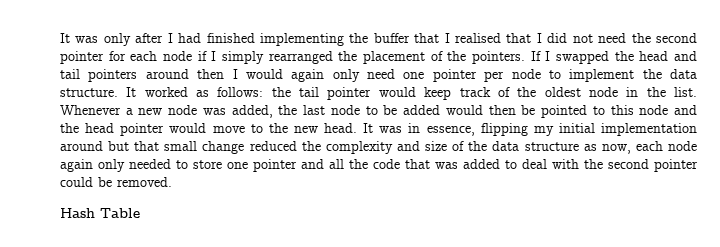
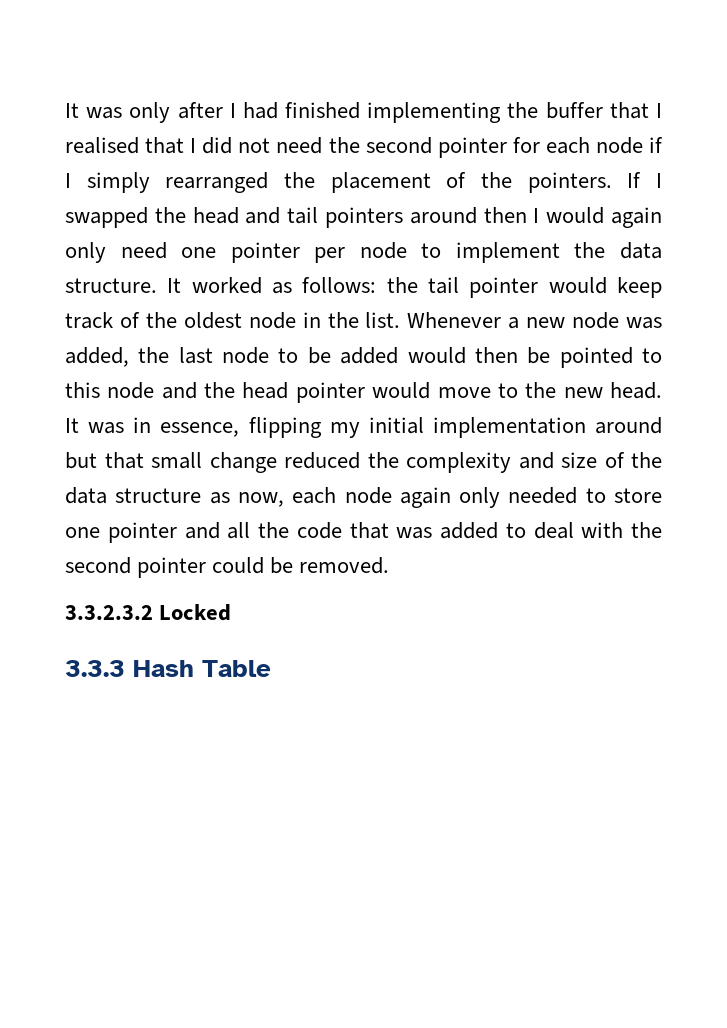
(172, 182) none -> [65,604,232,621] [65,660,125,677] 3.3.2.3.2 Locked // 3.3.3

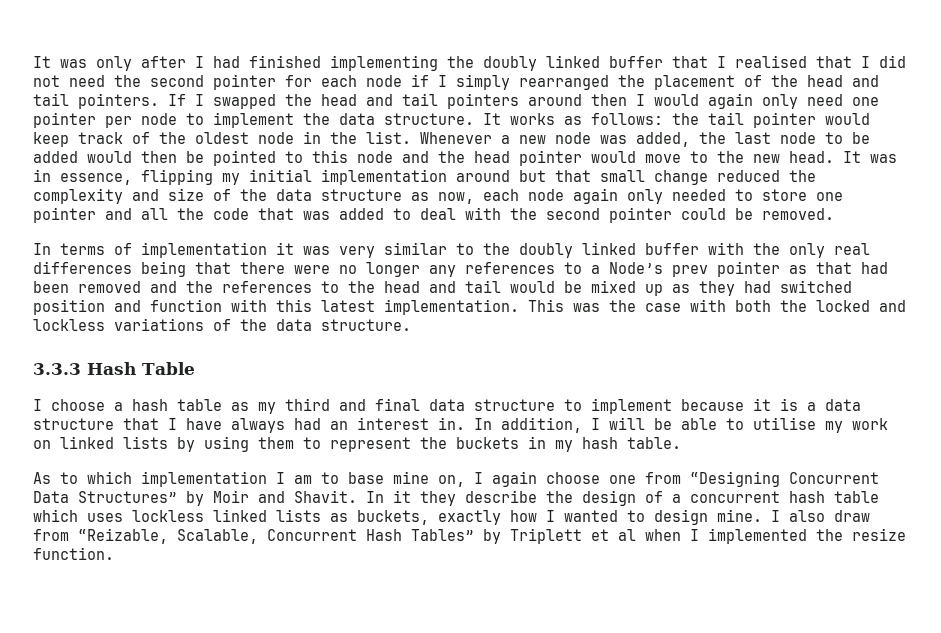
(539, 110) none -> [483,55,600,71] doubly linked
(512, 180) none -> [807,75,879,87] [33,93,69,106] head and tail
[191,277,262,294] worked -> [510,113,555,125] works
[65,604,232,621] [65,660,271,677] 3.3.2.3.2 Locked // 3.3.3 Hash Table -> [33,242,870,258] [33,261,888,277] [33,280,852,296] [33,299,906,315] [33,318,411,331] [33,362,195,375] [33,398,861,414] [33,417,888,433] [33,436,681,452] [33,471,879,487] [33,490,879,506] [33,509,870,525] [33,528,906,544] [33,547,114,560] In terms of implementation it was very similar to the doubly linked buffer with the only real differences being that there were no longer any references to a Node’s prev pointer as that had been removed and the references to the head and tail would be mixed up as they had switched position and function with this latest implementation. This was the case with both the locked and lockless variations of the data structure. // 3.3.3 Hash Table // I choose a hash table as my third and final data structure to implement because it is a data structure that I have always had an interest in. In addition, I will be able to utilise my work on linked lists by using them to represent the buckets in my hash table. // As to which implementation I am to base mine on, I again choose one from “Designing Concurrent Data Structures” by Moir and Shavit. In it they describe the design of a concurrent hash table which uses lockless linked lists as buckets, exactly how I wanted to design mine. I also draw from “Reizable, Scalable, Concurrent Hash Tables” by Triplett et al when I implemented the resize function.

